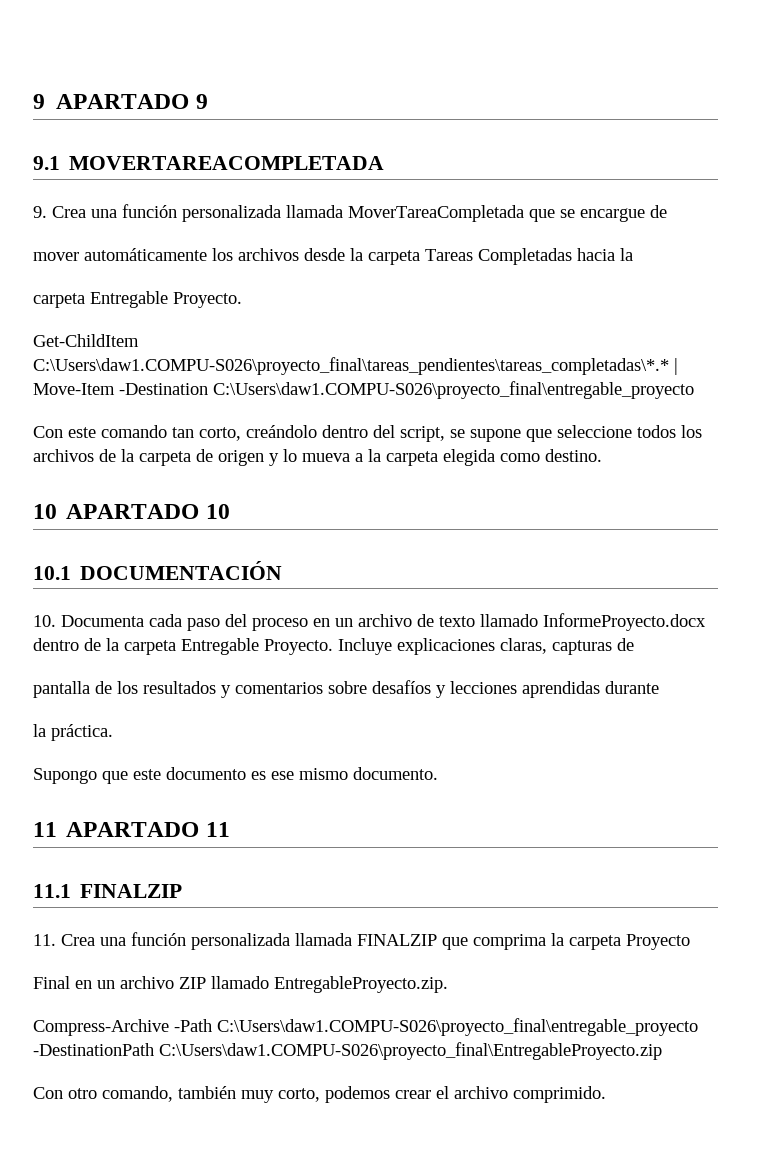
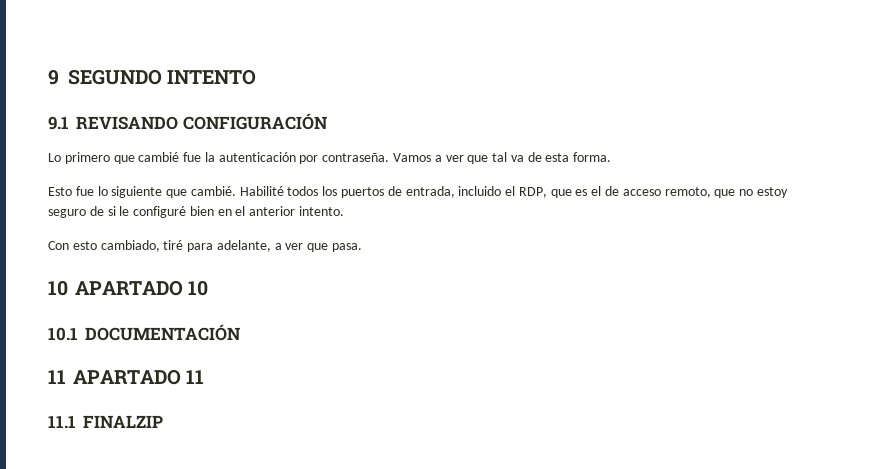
[33,94,208,109] 9 APARTADO 9 -> [48,69,257,85] 9 SEGUNDO INTENTO
[69,156,385,170] [33,204,667,222] [33,248,633,265] [33,291,242,308] [33,334,139,347] [33,357,678,375] [33,381,694,399] [33,425,702,442] [33,449,602,466] MOVERTAREACOMPLETADA // 9. Crea una función personalizada llamada MoverTareaCompletada que se encargue de // mover automáticamente los archivos desde la carpeta Tareas Completadas hacia la // carpeta Entregable Proyecto. // Get-ChildItem C:\Users\daw1.COMPU-S026\proyecto_final\tareas_pendientes\tareas_completadas\*.* | Move-Item -Destination C:\Users\daw1.COMPU-S026\proyecto_final\entregable_proyecto // Con este comando tan corto, creándolo dentro del script, se supone que seleccione todos los archivos de la carpeta de origen y lo mueva a la carpeta elegida como destino. -> [76,113,327,130] [48,152,612,164] [48,186,788,198] [48,206,345,218] [48,240,363,252] REVISANDO CONFIGURACIÓN // Lo primero que cambié fue la autenticación por contraseña. Vamos a ver que tal va de esta forma. // Esto fue lo siguiente que cambié. Habilité todos los puertos de entrada, incluido el RDP, que es el de acceso remoto, que no estoy seguro de si le configuré bien en el anterior intento. // Con esto cambiado, tiré para adelante, a ver que pasa.
[33,613,706,631] [33,638,634,655] [33,680,659,698] [33,724,113,741] [33,767,438,784] // 10. Documenta cada paso del proceso en un archivo de texto llamado InformeProyecto.docx dentro de la carpeta Entregable Proyecto. Incluye explicaciones claras, capturas de // pantalla de los resultados y comentarios sobre desafíos y lecciones aprendidas durante // la práctica. // Supongo que este documento es ese mismo documento. -> (240, 332) none
[33,932,690,950] [33,976,448,993] [33,1018,698,1036] [33,1042,662,1060] [33,1086,606,1103] // 11. Crea una función personalizada llamada FINALZIP que comprima la carpeta Proyecto // Final en un archivo ZIP llamado EntregableProyecto.zip. // Compress-Archive -Path C:\Users\daw1.COMPU-S026\proyecto_final\entregable_proyecto -DestinationPath C:\Users\daw1.COMPU-S026\proyecto_final\EntregableProyecto.zip // Con otro comando, también muy corto, podemos crear el archivo comprimido. -> (163, 421) none

